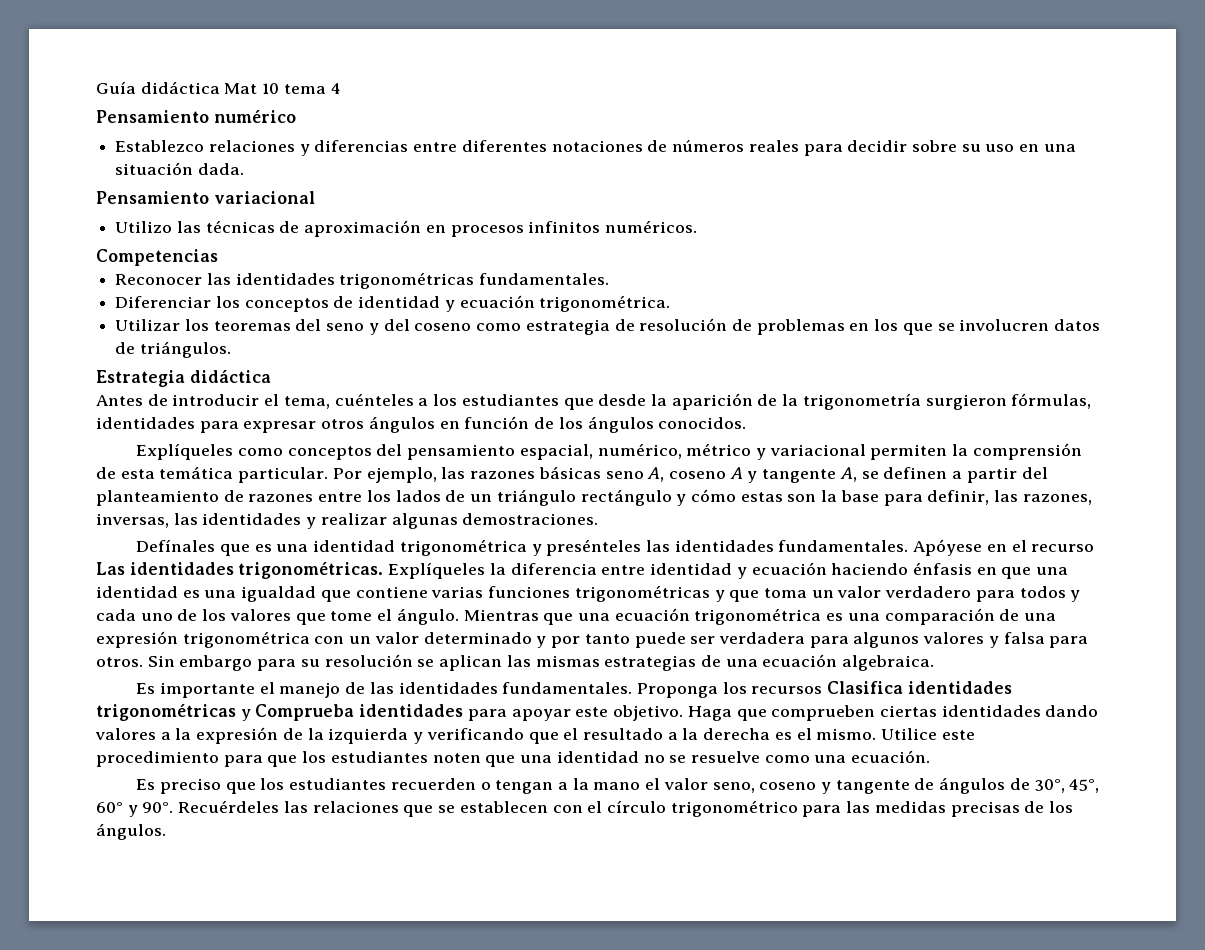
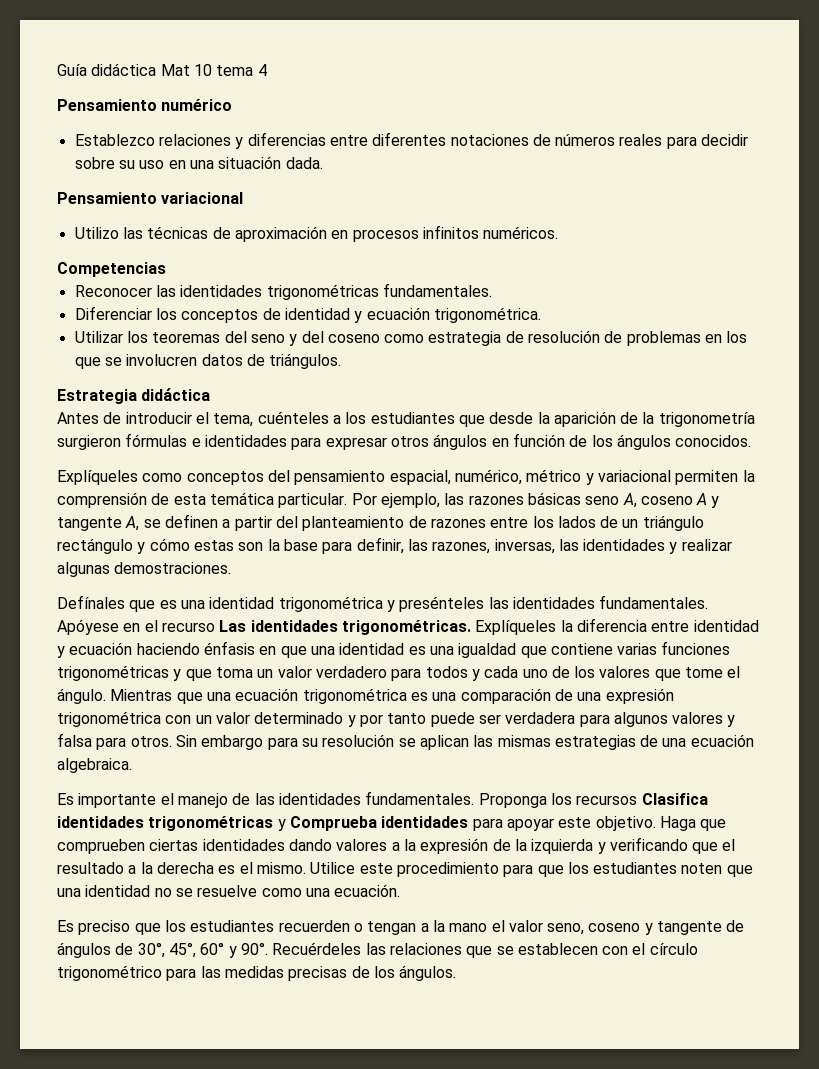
[1011,393,1092,409] fórmulas, -> [125,433,201,447] fórmulas e

